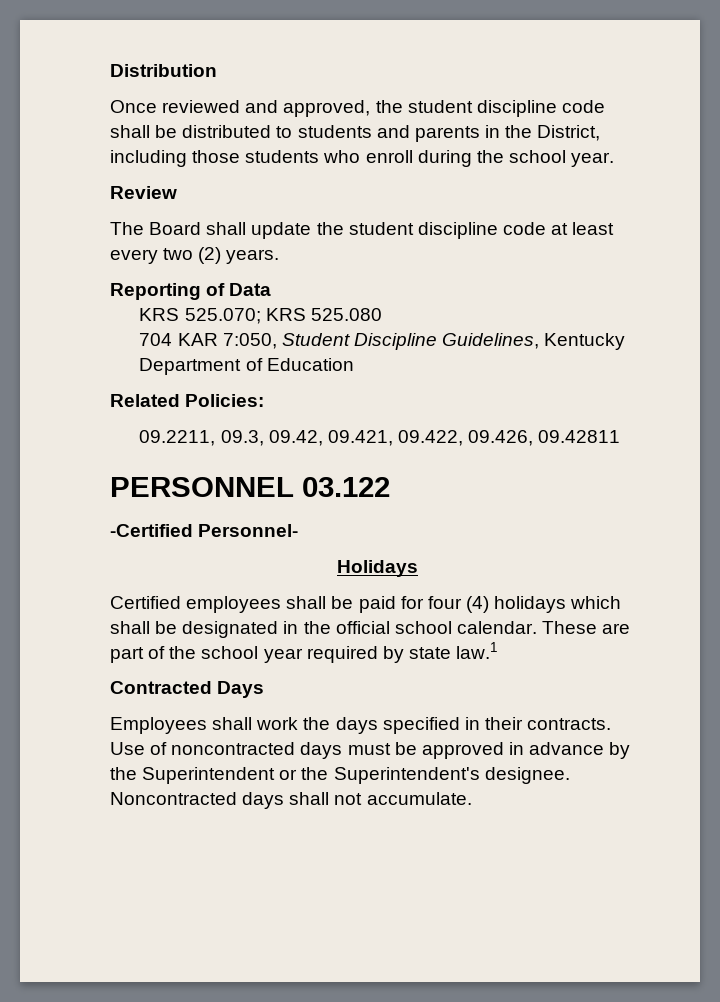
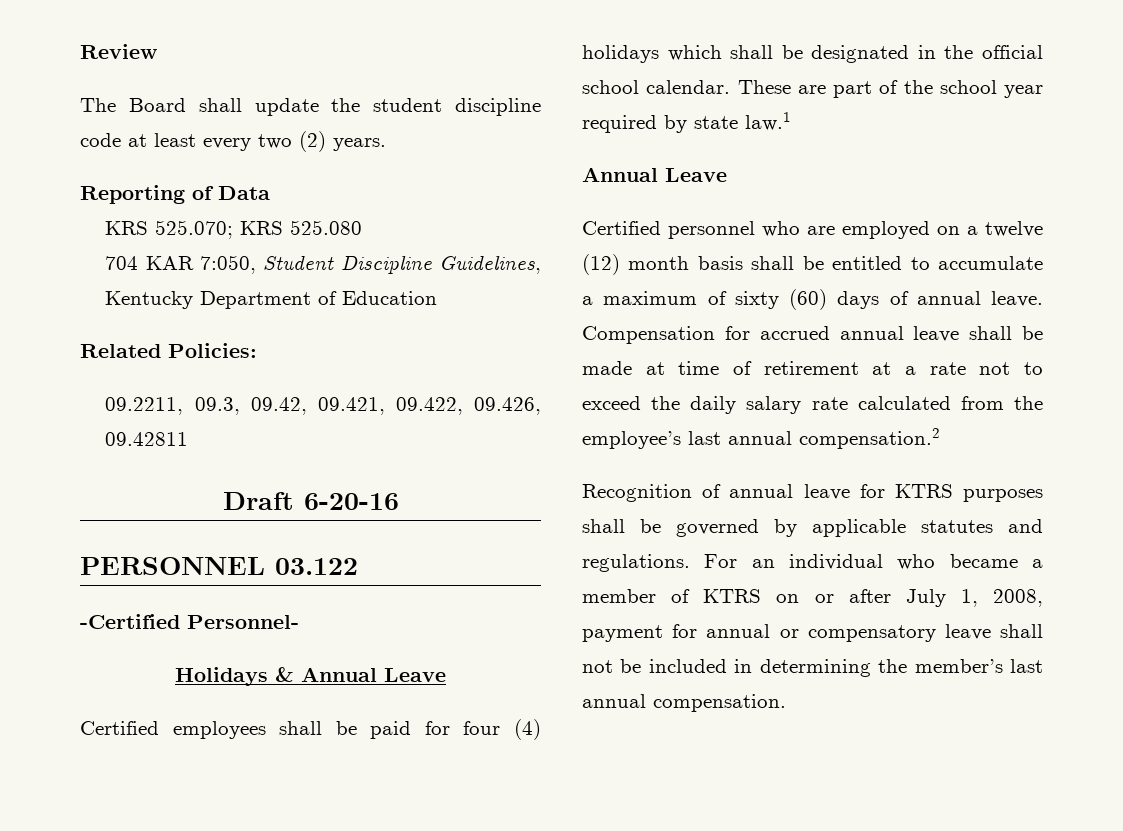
[110,64,217,77] [110,100,605,117] [110,125,601,142] [110,150,615,167] Distribution // Once reviewed and approved, the student discipline code shall be distributed to students and parents in the District, including those students who enroll during the school year. // -> (80, 51) none
(621, 436) none -> [222,492,399,510] // Draft 6-20-16
(418, 568) none -> [275,667,446,682] & Annual Leave
[110,681,265,698] [110,717,612,734] [110,742,631,759] [110,767,570,784] [110,792,472,809] Contracted Days // Employees shall work the days specified in their contracts. Use of noncontracted days must be approved in advance by the Superintendent or the Superintendent's designee. Noncontracted days shall not accumulate. -> [582,167,727,182] [582,221,1043,239] [582,254,1043,275] [582,289,1043,310] [582,326,1043,344] [582,361,1043,375] [582,396,1043,414] [582,428,940,449] [582,484,1043,502] [582,519,1043,537] [582,554,1043,572] [582,589,1043,607] [582,624,1043,642] [582,659,1043,677] [582,694,786,712] Annual Leave // Certified personnel who are employed on a twelve (12) month basis shall be entitled to accumulate a maximum of sixty (60) days of annual leave. Compensation for accrued annual leave shall be made at time of retirement at a rate not to exceed the daily salary rate calculated from the employee’s last annual compensation.2 // Recognition of annual leave for KTRS purposes shall be governed by applicable statutes and regulations. For an individual who became a member of KTRS on or after July 1, 2008, payment for annual or compensatory leave shall not be included in determining the member’s last annual compensation.

